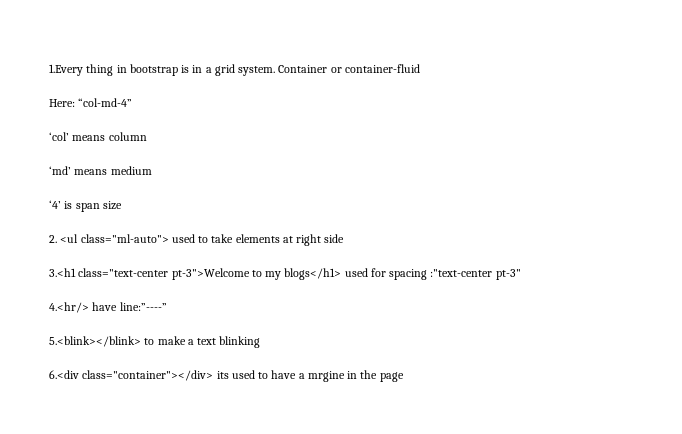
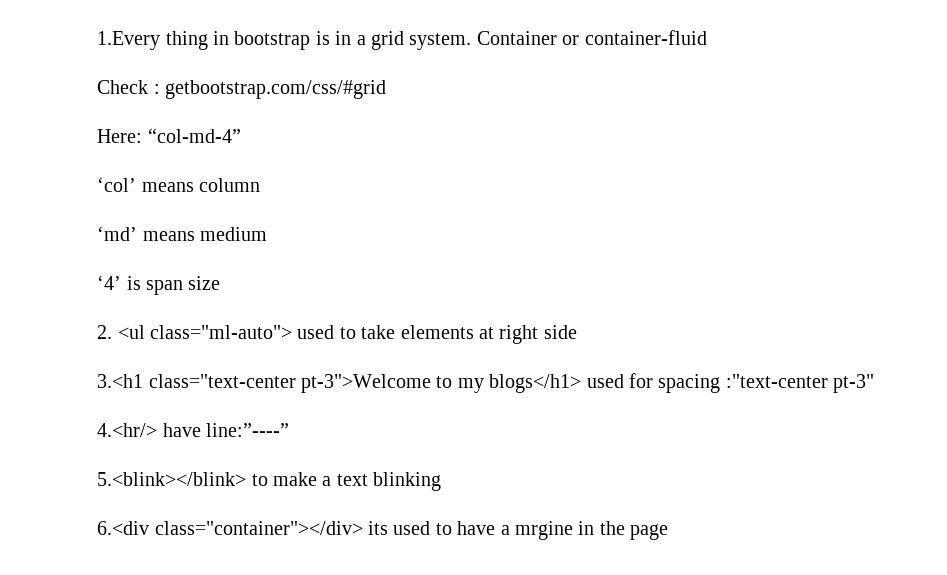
(420, 68) none -> [97,80,387,99] // Check : getbootstrap.com/css/#grid

